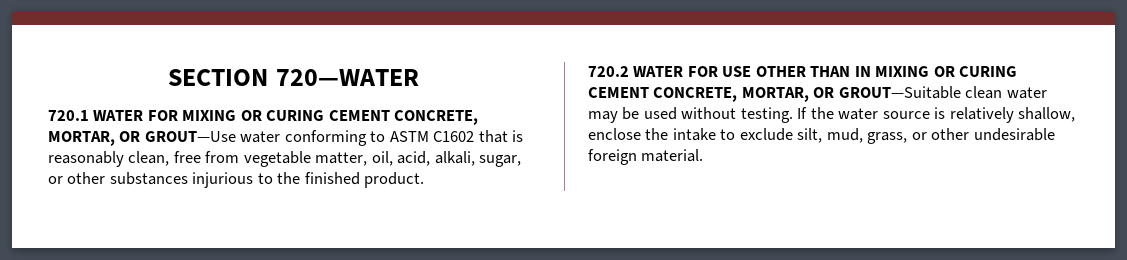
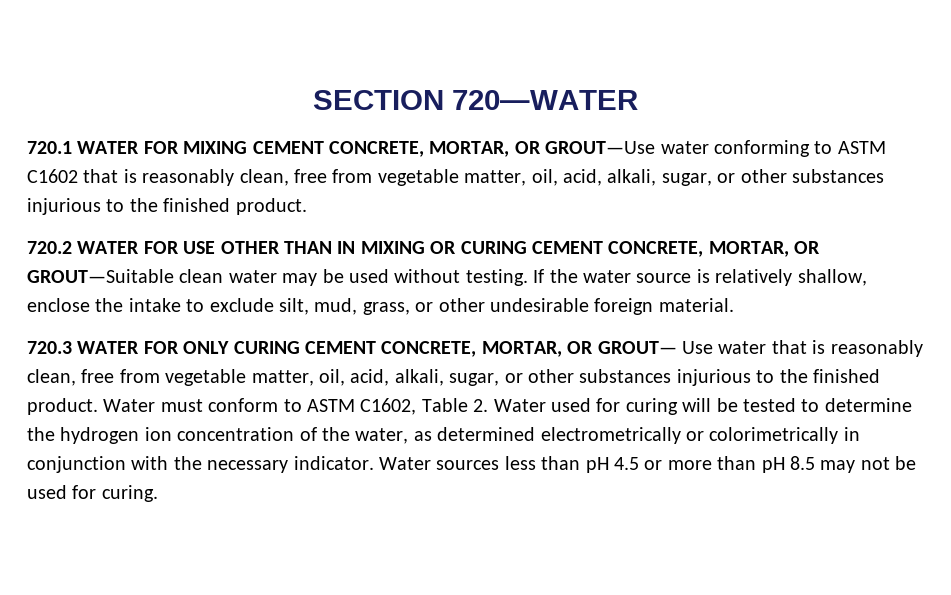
[240,110,325,121] OR CURING -> (248, 147) none
(704, 155) none -> [27,340,923,357] [27,369,880,386] [27,398,912,415] [27,427,860,444] [27,456,917,473] [27,485,158,502] // 720.3 WATER FOR ONLY CURING CEMENT CONCRETE, MORTAR, OR GROUT— Use water that is reasonably clean, free from vegetable matter, oil, acid, alkali, sugar, or other substances injurious to the finished product. Water must conform to ASTM C1602, Table 2. Water used for curing will be tested to determine the hydrogen ion concentration of the water, as determined electrometrically or colorimetrically in conjunction with the necessary indicator. Water sources less than pH 4.5 or more than pH 8.5 may not be used for curing.

